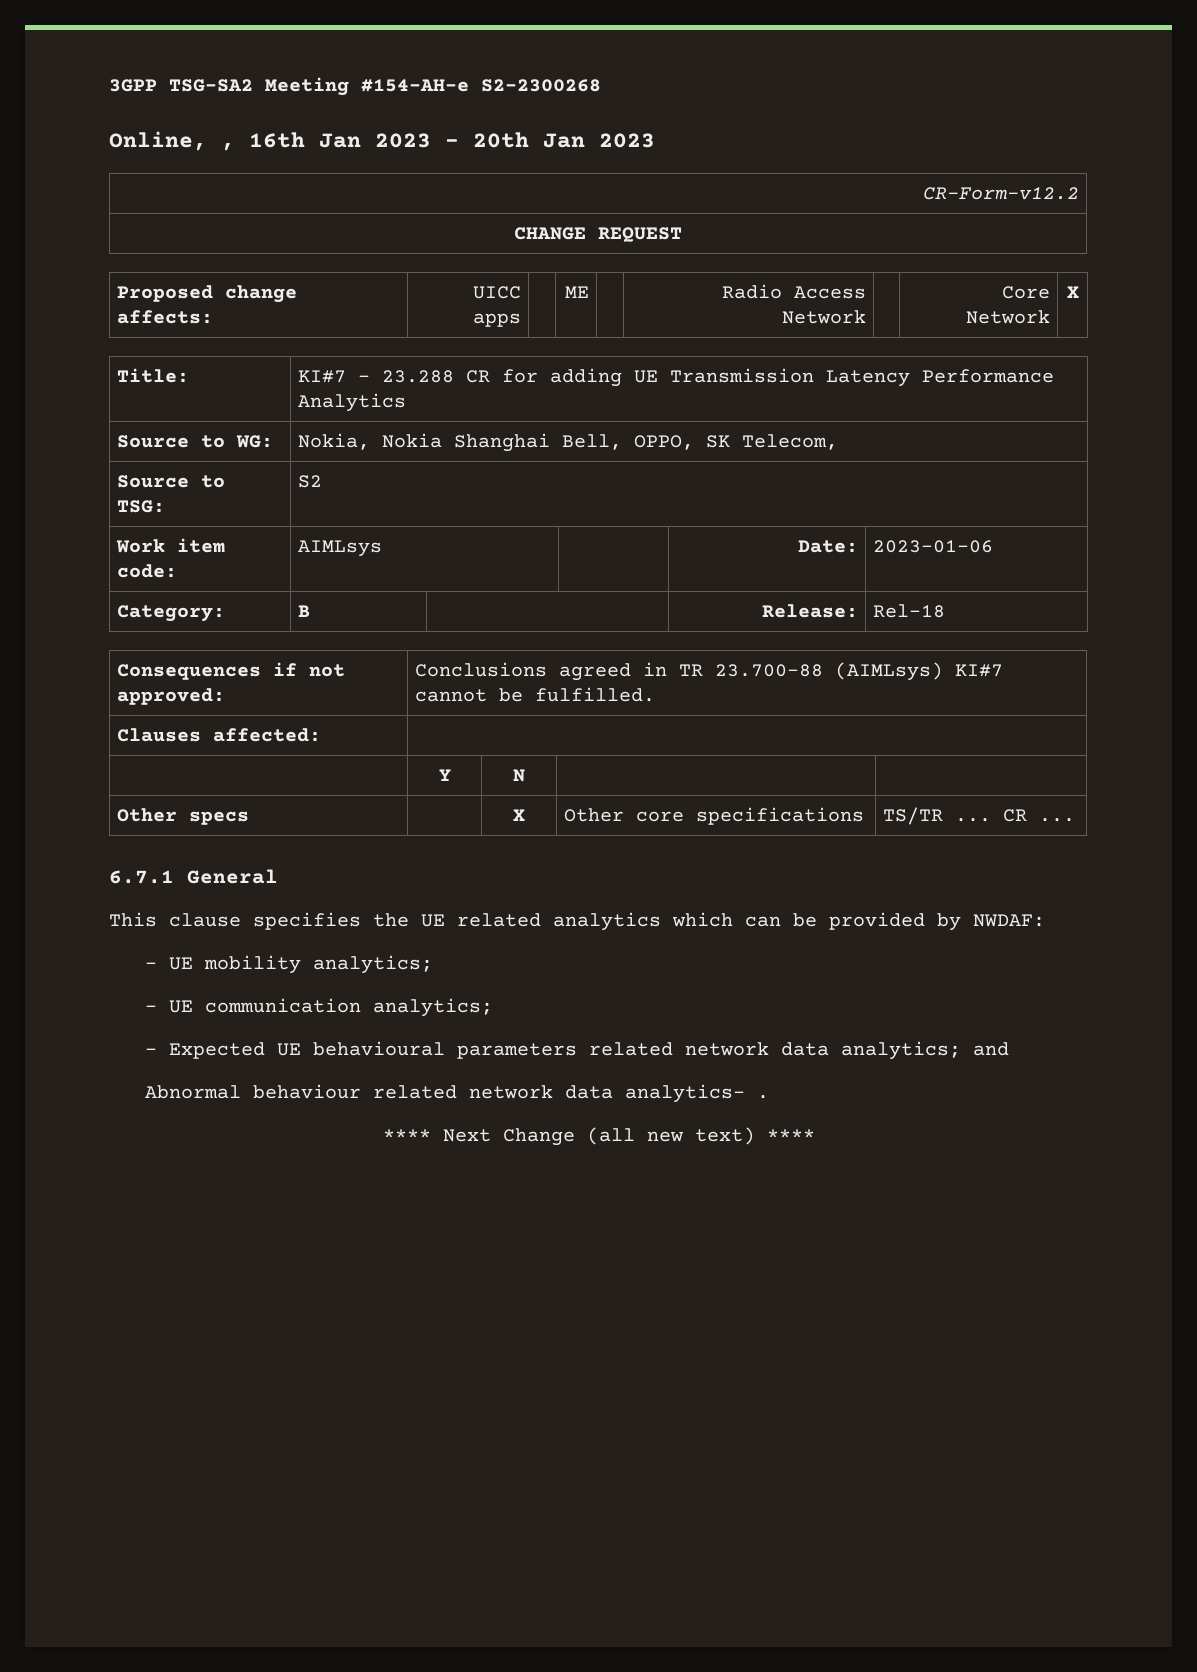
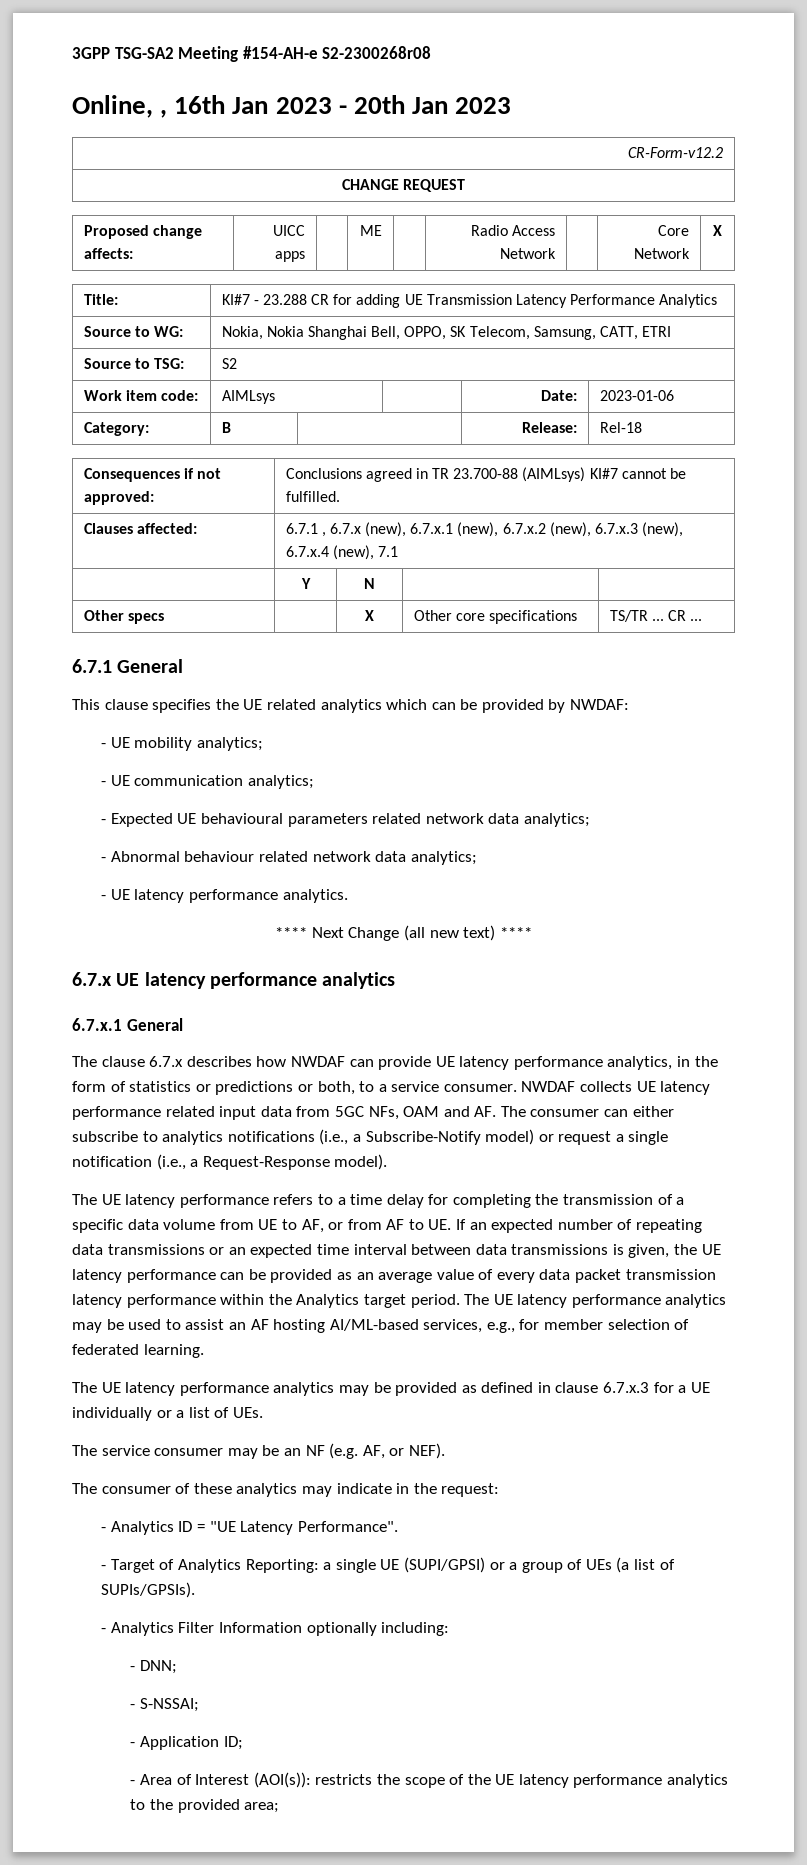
[481,79,601,92] S2-2300268 -> [322,46,432,59] S2-2300268r08
(839, 442) none -> [533,326,672,340] Samsung, CATT, ETRI
(322, 735) none -> [285,522,684,537] [285,545,398,560] 6.7.1 , 6.7.x (new), 6.7.x.1 (new), 6.7.x.2 (new), 6.7.x.3 (new), 6.7.x.4 (new), 7.1
[973,1042,1010,1056] and // -> [101,857,107,862] // -
[625,1084,770,1103] analytics- . -> [410,851,477,865] [101,889,348,903] analytics; // - UE latency performance analytics.
(815, 1135) none -> [72,972,396,989] [72,1018,183,1031] [72,1056,718,1070] [72,1081,711,1095] [72,1106,674,1120] [72,1129,669,1145] [72,1154,388,1170] [72,1194,685,1208] [72,1219,703,1233] [72,1244,721,1258] [72,1269,716,1283] [72,1294,727,1308] [72,1319,690,1333] [72,1344,204,1358] [72,1382,710,1396] [72,1407,263,1421] [72,1443,445,1459] [72,1483,500,1497] [101,1521,398,1535] [101,1557,675,1573] [101,1582,196,1598] [101,1622,450,1636] [130,1660,177,1674] [130,1698,199,1712] [130,1736,243,1750] [130,1772,729,1788] [130,1799,280,1813] // 6.7.x UE latency performance analytics // 6.7.x.1 General // The clause 6.7.x describes how NWDAF can provide UE latency performance analytics, in the form of statistics or predictions or both, to a service consumer. NWDAF collects UE latency performance related input data from 5GC NFs, OAM and AF. The consumer can either subscribe to analytics notifications (i.e., a Subscribe-Notify model) or request a single notification (i.e., a Request-Response model). // The UE latency performance refers to a time delay for completing the transmission of a specific data volume from UE to AF, or from AF to UE. If an expected number of repeating data transmissions or an expected time interval between data transmissions is given, the UE latency performance can be provided as an average value of every data packet transmission latency performance within the Analytics target period. The UE latency performance analytics may be used to assist an AF hosting AI/ML-based services, e.g., for member selection of federated learning. // The UE latency performance analytics may be provided as defined in clause 6.7.x.3 for a UE individually or a list of UEs. // The service consumer may be an NF (e.g. AF, or NEF). // The consumer of these analytics may indicate in the request: // - Analytics ID = "UE Latency Performance". // - Target of Analytics Reporting: a single UE (SUPI/GPSI) or a group of UEs (a list of SUPIs/GPSIs). // - Analytics Filter Information optionally including: // - DNN; // - S-NSSAI; // - Application ID; // - Area of Interest (AOI(s)): restricts the scope of the UE latency performance analytics to the provided area;

